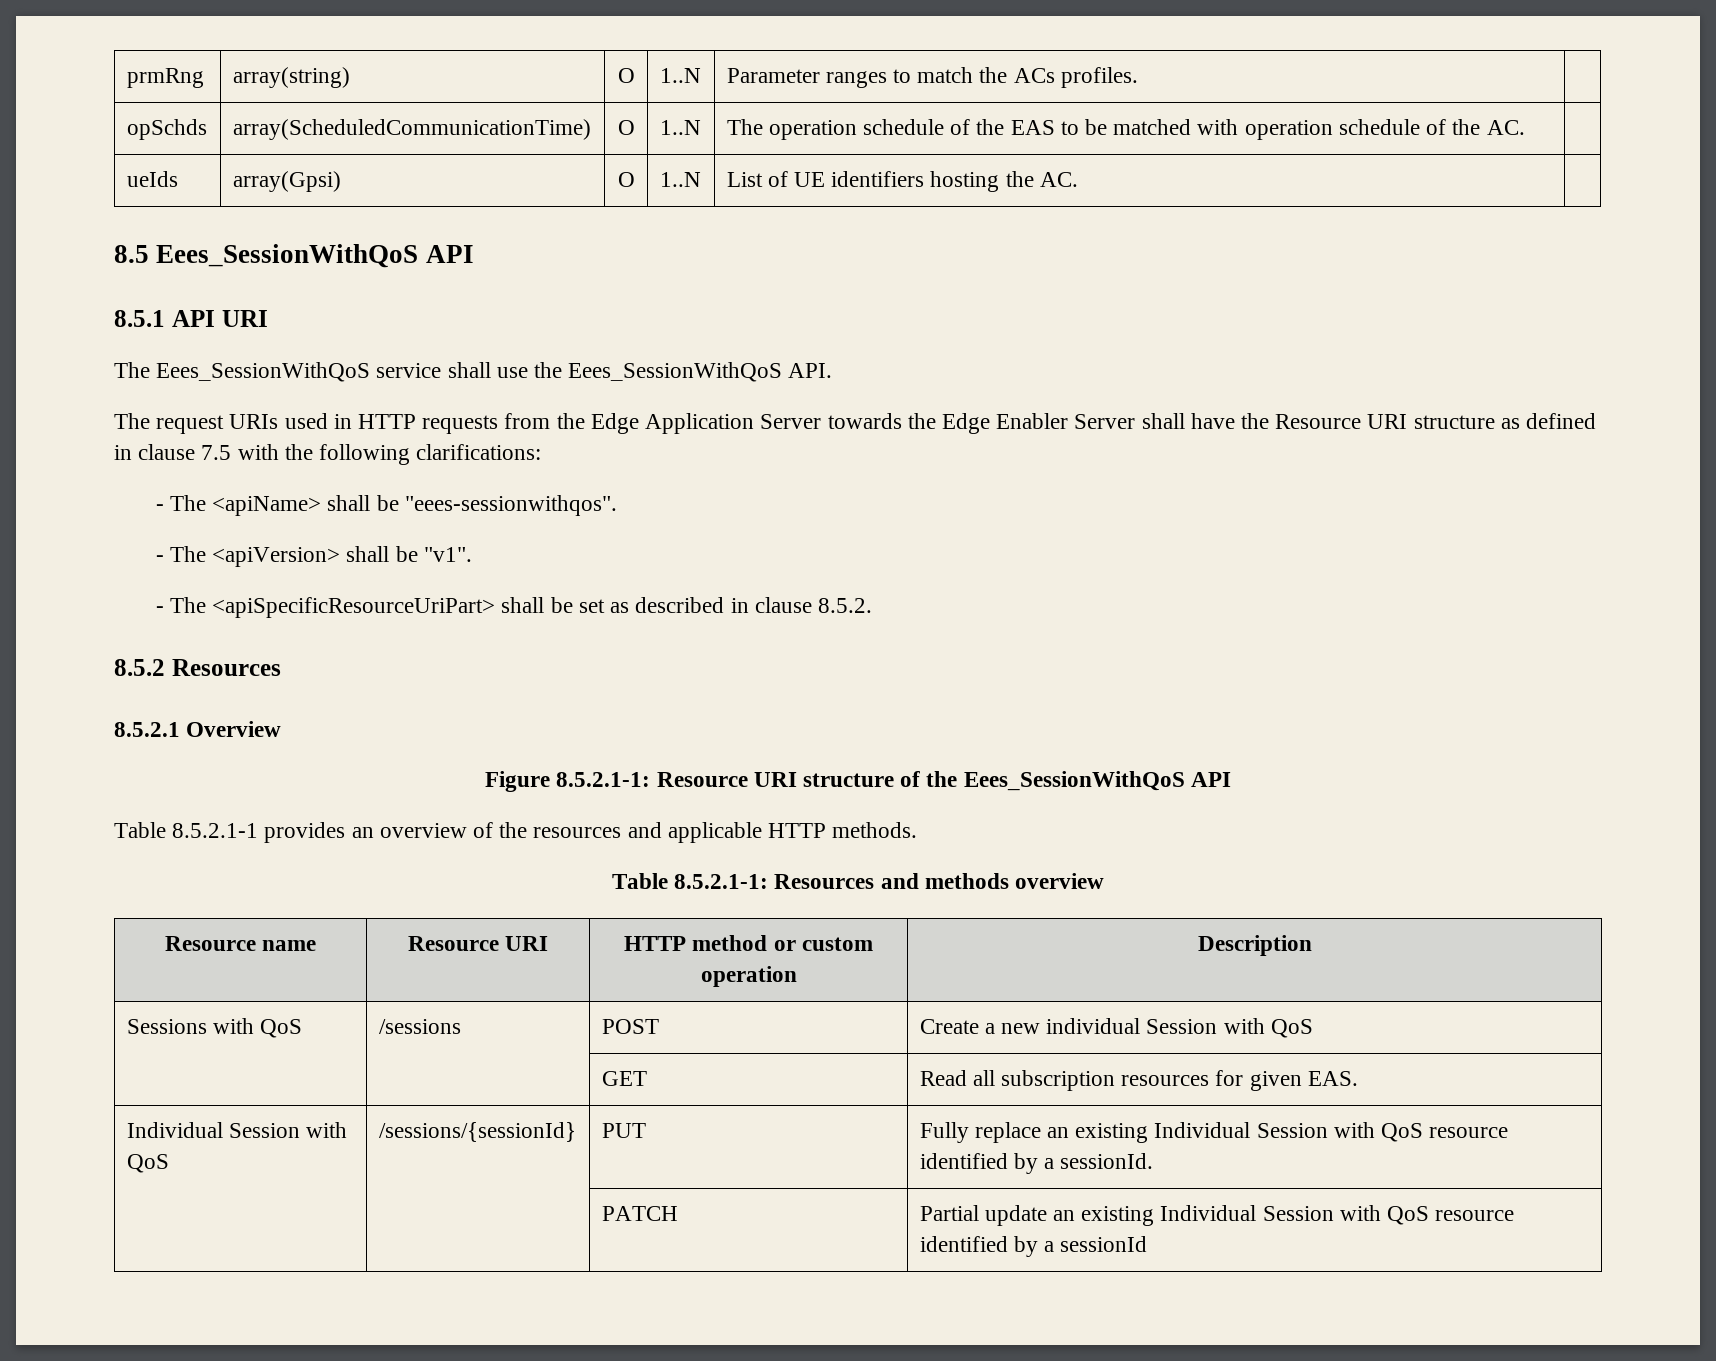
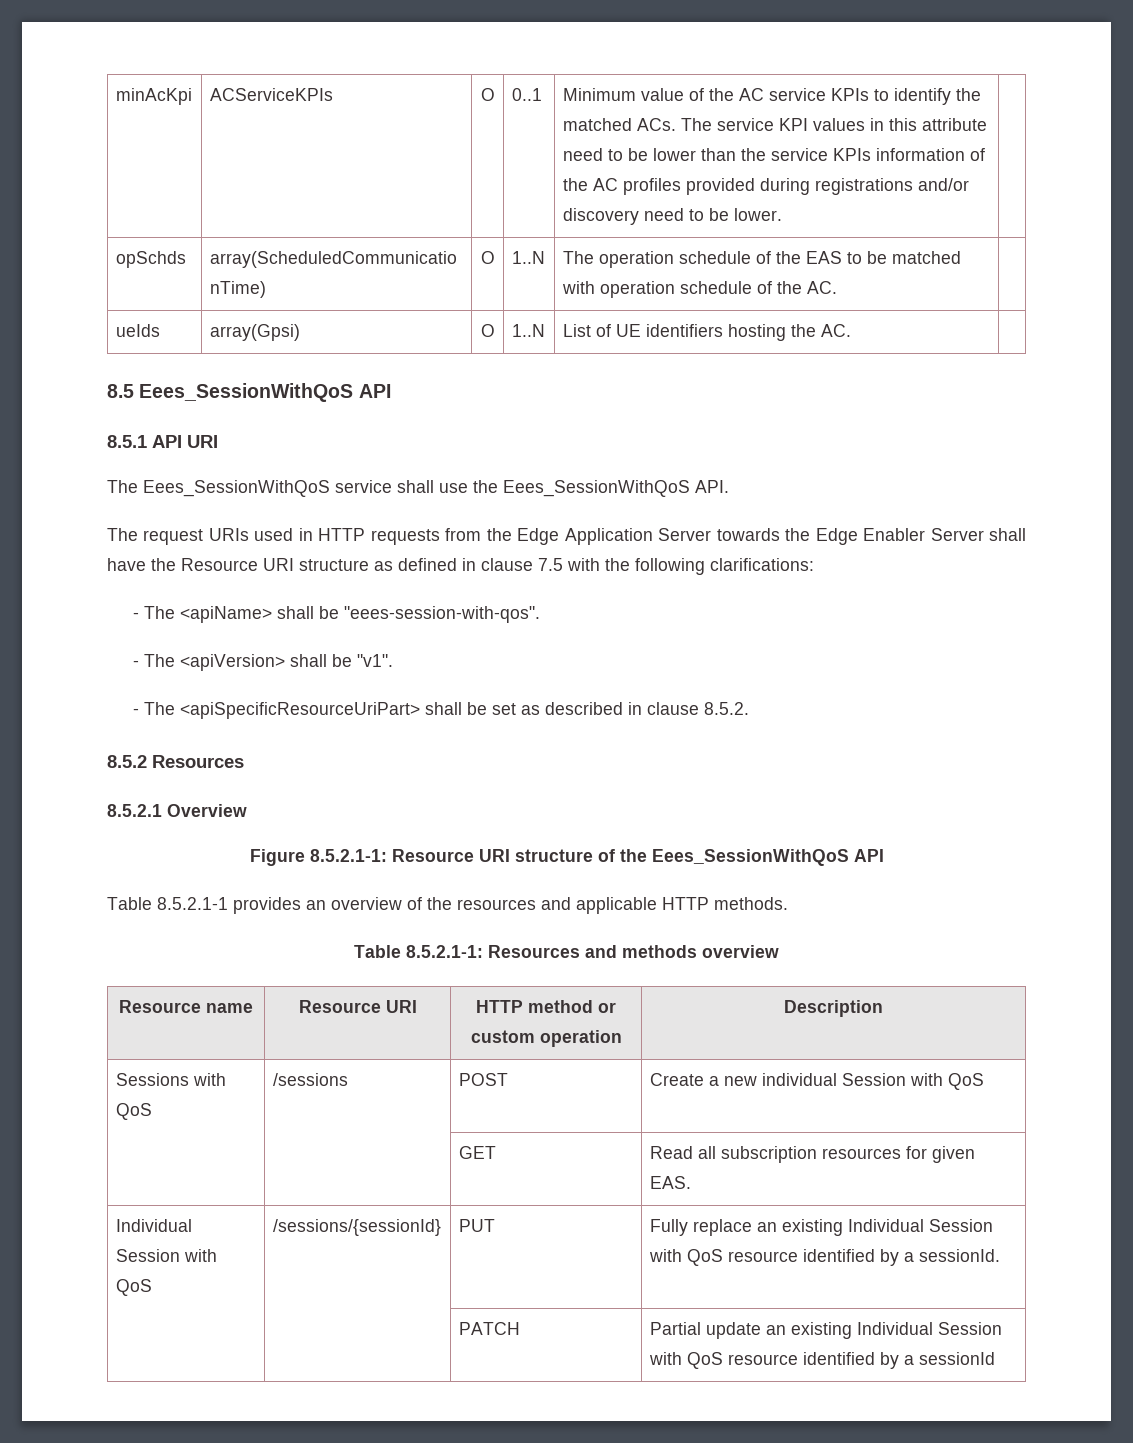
[126,68,204,88] [232,67,350,88] [617,68,635,83] [659,68,701,83] [726,67,1138,88] prmRng | array(string) | O | 1..N | Parameter ranges to match the ACs profiles. -> [115,88,192,105] [209,88,333,101] [480,88,495,101] [511,88,542,101] [562,88,981,105] [562,118,987,131] [562,148,985,161] [562,178,969,195] [562,208,782,225] minAcKpi | ACServiceKPIs | O | 0..1 | Minimum value of the AC service KPIs to identify the matched ACs. The service KPI values in this attribute need to be lower than the service KPIs information of the AC profiles provided during registrations and/or discovery need to be lower.
[404,495,617,516] "eees-sessionwithqos". -> [344,606,541,623] "eees-session-with-qos".

